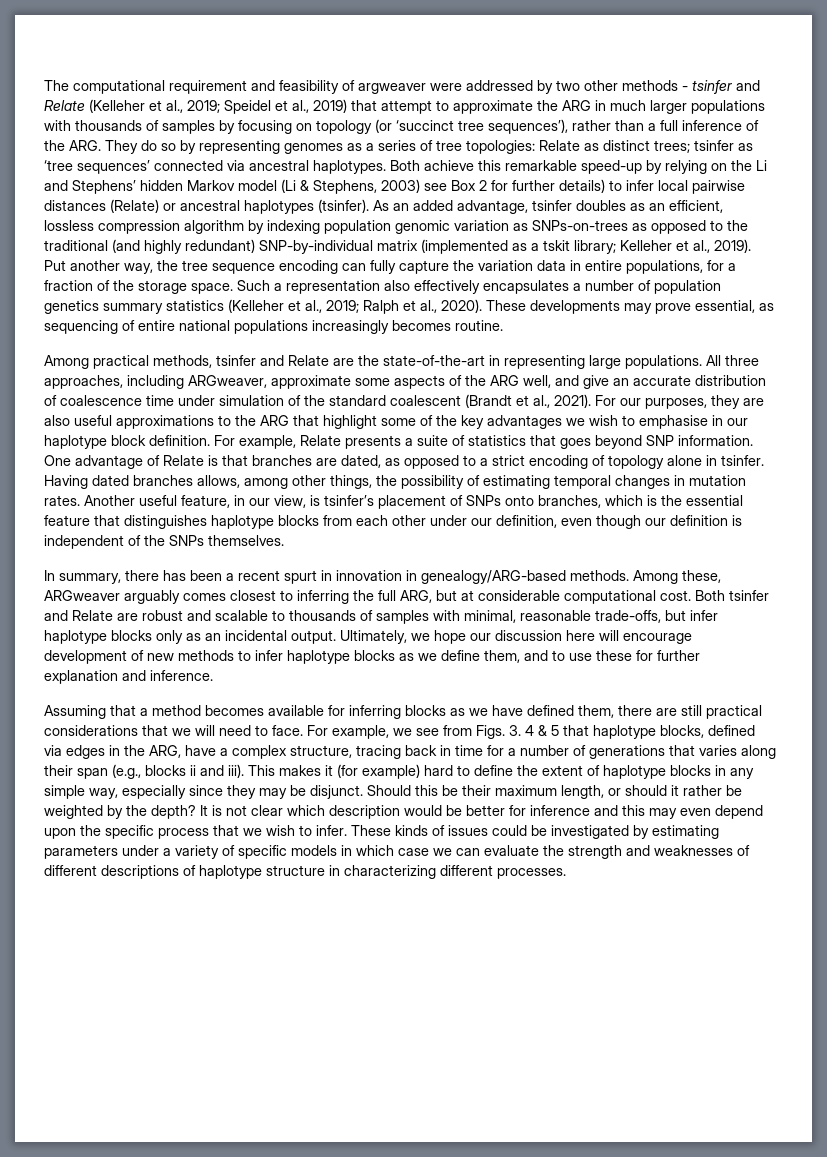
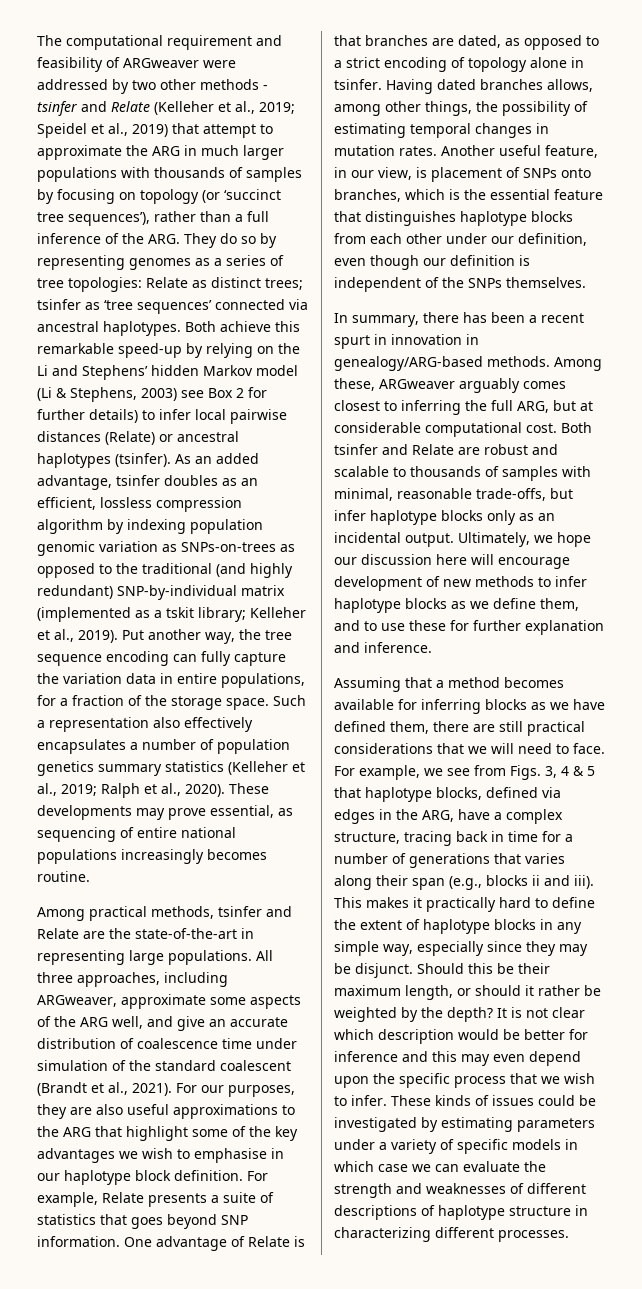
[358,83,426,94] argweaver -> [123,58,199,68] ARGweaver
[324,495,374,506] tsinfer’s -> (427, 172) none
[509,725,521,736] 3. -> [545,766,557,778] 3,
[337,764,420,779] (for example) -> [426,897,496,912] practically

